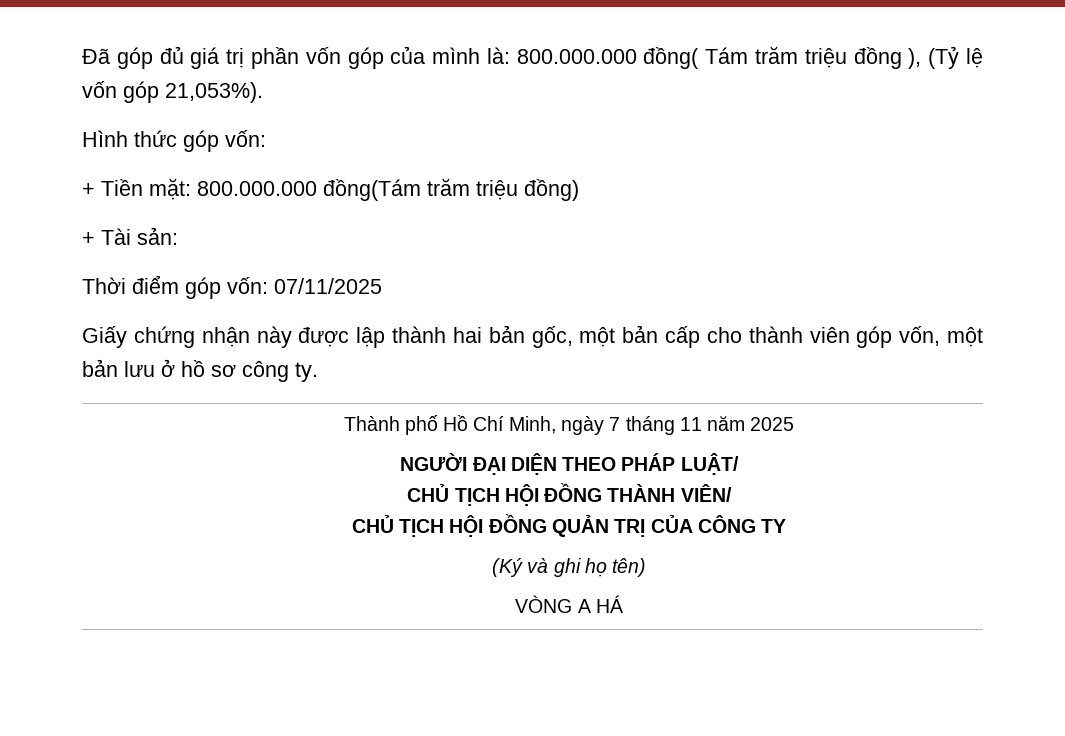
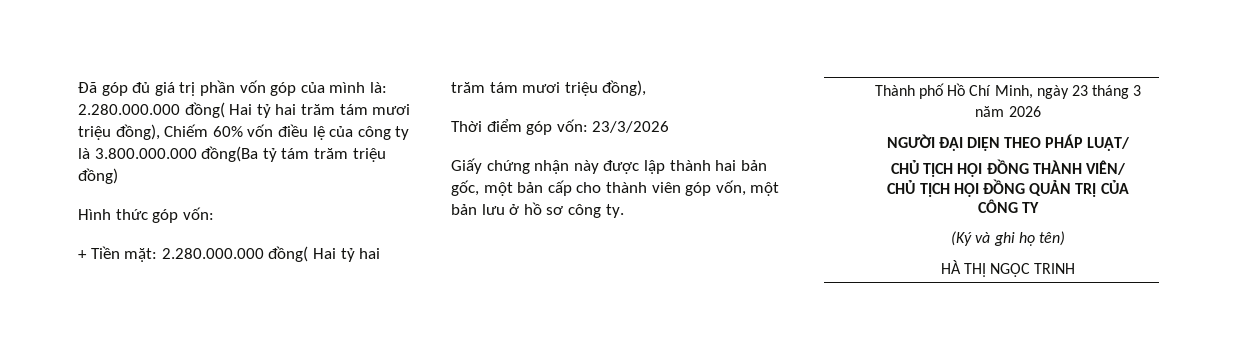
[516,46,983,69] [82,81,263,103] 800.000.000 đồng( Tám trăm triệu đồng ), (Tỷ lệ vốn góp 21,053%). -> [78,102,411,118] [78,124,410,140] [78,146,386,162] [78,168,118,184] 2.280.000.000 đồng( Hai tỷ hai trăm tám mươi triệu đồng), Chiếm 60% vốn điều lệ của công ty là 3.800.000.000 đồng(Ba tỷ tám trăm triệu đồng)
[197,178,579,201] [82,227,178,245] 800.000.000 đồng(Tám trăm triệu đồng) // + Tài sản: -> [161,246,381,262] [451,80,647,96] 2.280.000.000 đồng( Hai tỷ hai trăm tám mươi triệu đồng),
[274,278,382,294] 07/11/2025 -> [592,121,670,133] 23/3/2026
[609,416,795,435] 7 tháng 11 năm 2025 -> [1071,85,1142,99] [975,106,1041,117] 23 tháng 3 năm 2026
[515,595,623,613] VÒNG A HÁ -> [940,260,1076,277] HÀ THỊ NGỌC TRINH

